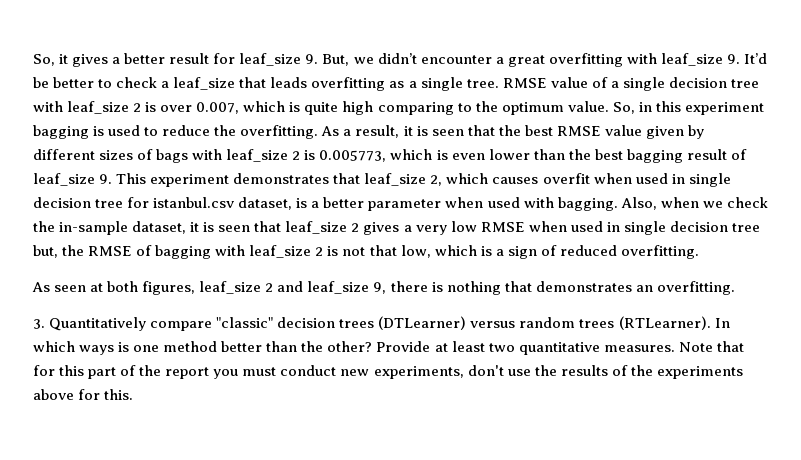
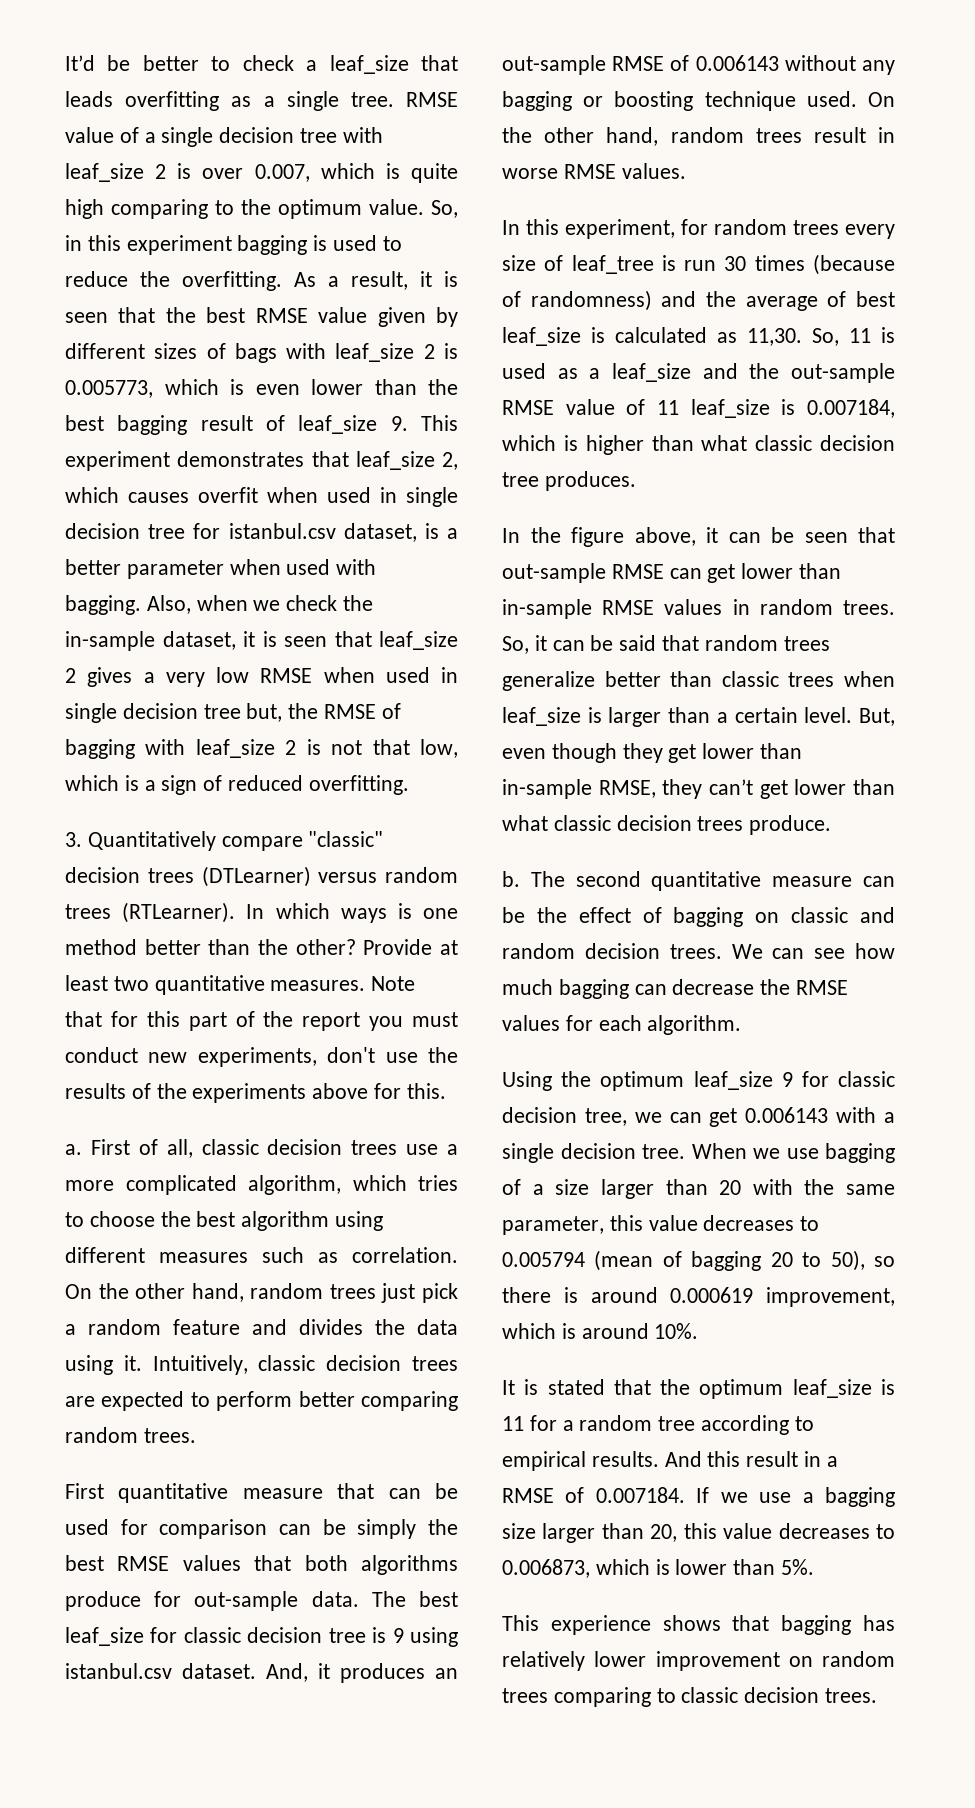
[33,53,740,67] So, it gives a better result for leaf_size 9. But, we didn’t encounter a great overfitting with leaf_size 9. -> (65, 63) none
[32,281,735,295] // As seen at both figures, leaf_size 2 and leaf_size 9, there is nothing that demonstrates an overfitting. -> (409, 785) none
(134, 394) none -> [65,1139,458,1158] [65,1175,458,1195] [65,1211,384,1231] [65,1247,458,1263] [65,1283,458,1303] [65,1319,458,1335] [65,1355,458,1375] [65,1391,458,1411] [65,1427,196,1443] [65,1483,458,1503] [65,1519,458,1539] [65,1555,458,1575] [65,1591,458,1611] [65,1627,459,1647] [65,1663,458,1683] [502,55,895,75] [502,91,895,111] [502,127,895,146] [502,163,686,179] [502,219,895,239] [502,254,895,275] [502,290,895,311] [502,327,895,346] [502,363,895,383] [502,399,895,418] [502,435,895,455] [502,471,636,491] [502,527,895,547] [502,563,842,583] [502,599,895,619] [502,635,830,654] [502,671,895,691] [502,707,895,727] [502,743,803,763] [502,779,895,799] [502,815,832,835] [502,871,895,891] [502,907,895,927] [502,943,895,959] [502,979,849,999] [502,1015,742,1035] [502,1071,895,1091] [502,1107,895,1127] [502,1143,895,1163] [502,1179,895,1199] [502,1215,820,1235] [502,1250,896,1271] [502,1287,895,1307] [502,1323,699,1339] [502,1379,895,1399] [502,1415,814,1435] [502,1451,838,1471] [502,1487,895,1507] [502,1523,895,1543] [502,1559,815,1578] [502,1615,895,1635] [502,1651,895,1671] [502,1687,878,1707] // a. First of all, classic decision trees use a more complicated algorithm, which tries to choose the best algorithm using different measures such as correlation. On the other hand, random trees just pick a random feature and divides the data using it. Intuitively, classic decision trees are expected to perform better comparing random trees. // First quantitative measure that can be used for comparison can be simply the best RMSE values that both algorithms produce for out-sample data. The best leaf_size for classic decision tree is 9 using istanbul.csv dataset. And, it produces an out-sample RMSE of 0.006143 without any bagging or boosting technique used. On the other hand, random trees result in worse RMSE values. // In this experiment, for random trees every size of leaf_tree is run 30 times (because of randomness) and the average of best leaf_size is calculated as 11,30. So, 11 is used as a leaf_size and the out-sample RMSE value of 11 leaf_size is 0.007184, which is higher than what classic decision tree produces. // In the figure above, it can be seen that out-sample RMSE can get lower than in-sample RMSE values in random trees. So, it can be said that random trees generalize better than classic trees when leaf_size is larger than a certain level. But, even though they get lower than in-sample RMSE, they can’t get lower than what classic decision trees produce. // b. The second quantitative measure can be the effect of bagging on classic and random decision trees. We can see how much bagging can decrease the RMSE values for each algorithm. // Using the optimum leaf_size 9 for classic decision tree, we can get 0.006143 with a single decision tree. When we use bagging of a size larger than 20 with the same parameter, this value decreases to 0.005794 (mean of bagging 20 to 50), so there is around 0.000619 improvement, which is around 10%. // It is stated that the optimum leaf_size is 11 for a random tree according to empirical results. And this result in a RMSE of 0.007184. If we use a bagging size larger than 20, this value decreases to 0.006873, which is lower than 5%. // This experience shows that bagging has relatively lower improvement on random trees comparing to classic decision trees.

